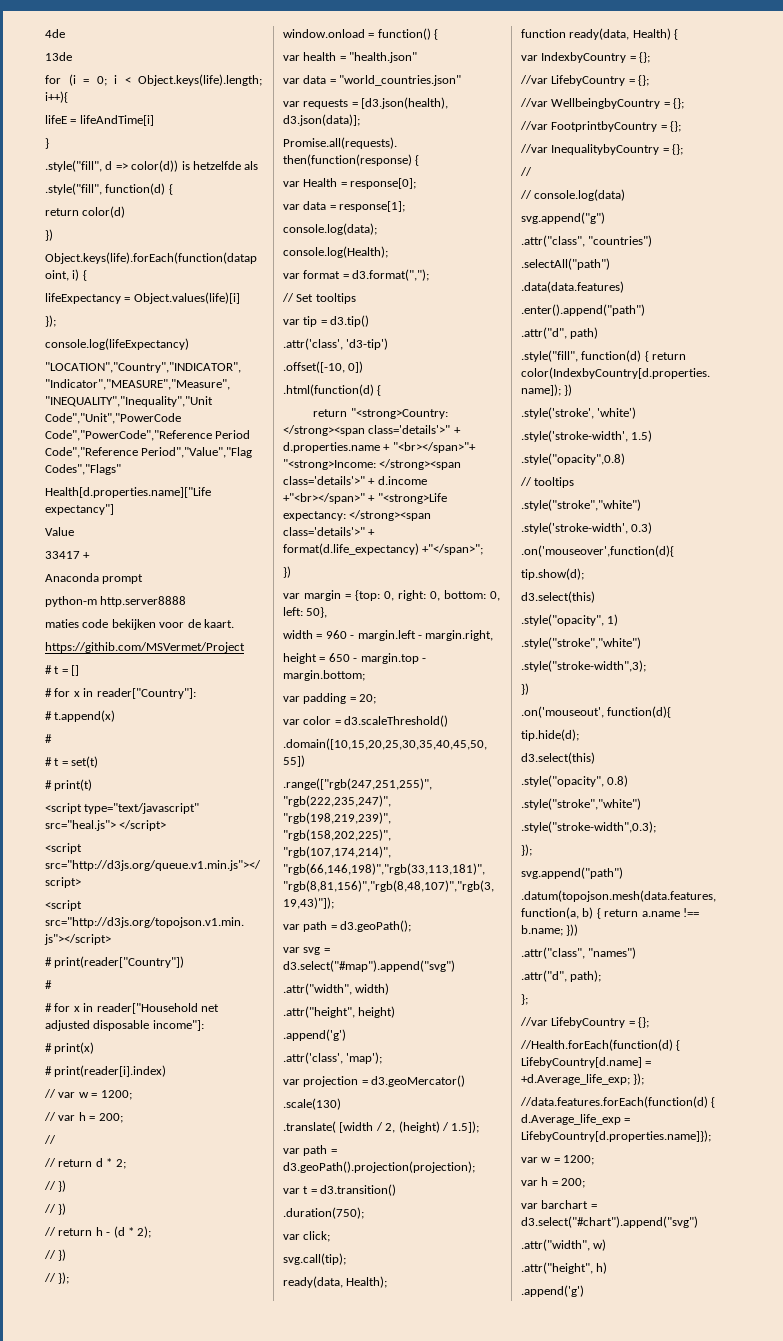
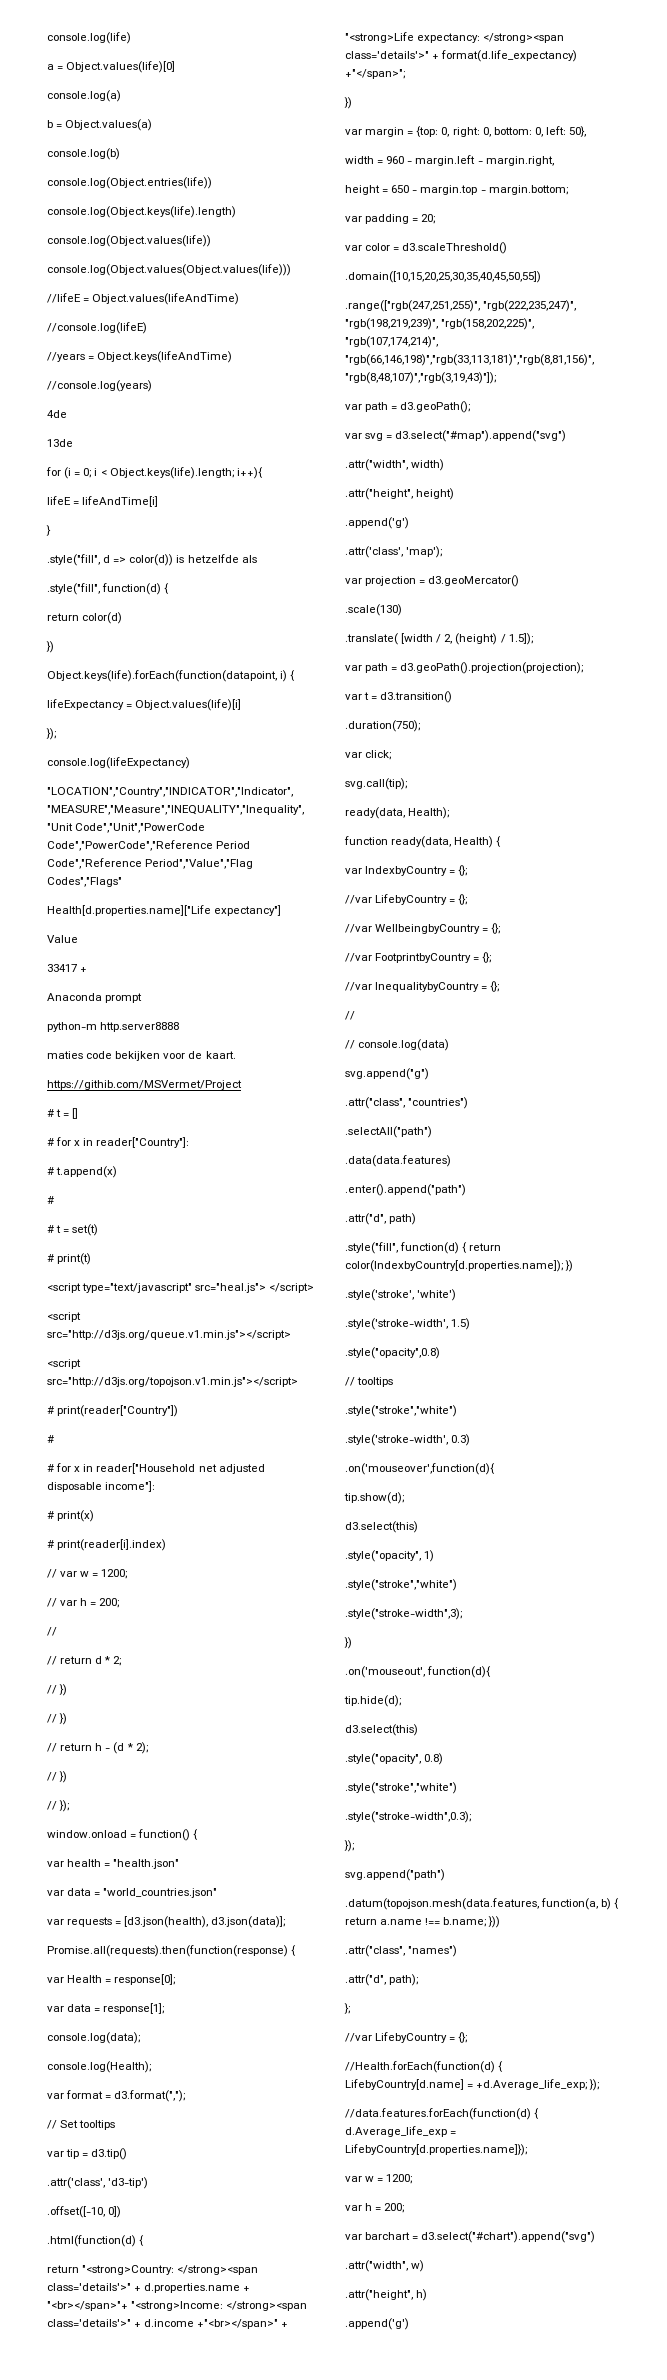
(45, 33) none -> [47,32,131,44] [47,61,176,73] [47,90,121,102] [47,119,153,131] [47,148,120,160] [47,177,212,189] [47,206,236,218] [47,235,211,247] [47,264,291,276] [47,293,240,305] [47,322,147,334] [47,351,233,363] [47,380,152,392] console.log(life) // a = Object.values(life)[0] // console.log(a) // b = Object.values(a) // console.log(b) // console.log(Object.entries(life)) // console.log(Object.keys(life).length) // console.log(Object.values(life)) // console.log(Object.values(Object.values(life))) // //lifeE = Object.values(lifeAndTime) // //console.log(lifeE) // //years = Object.keys(lifeAndTime) // //console.log(years) //

